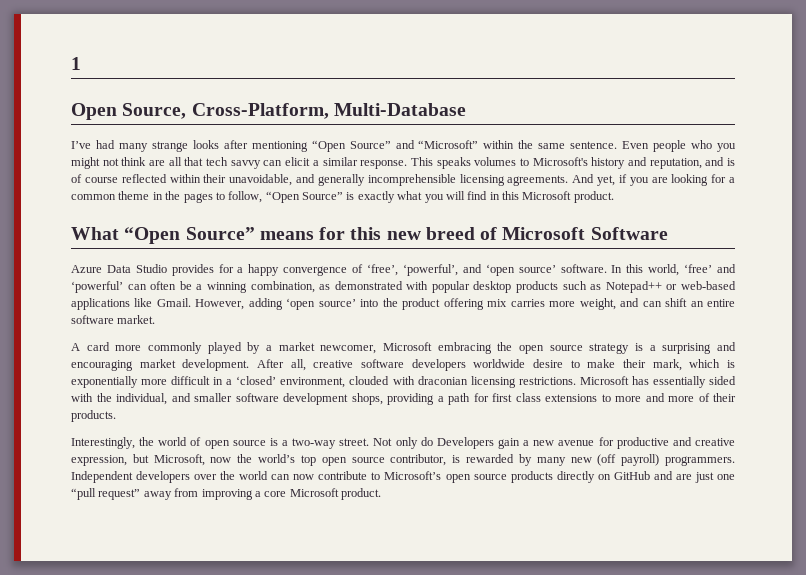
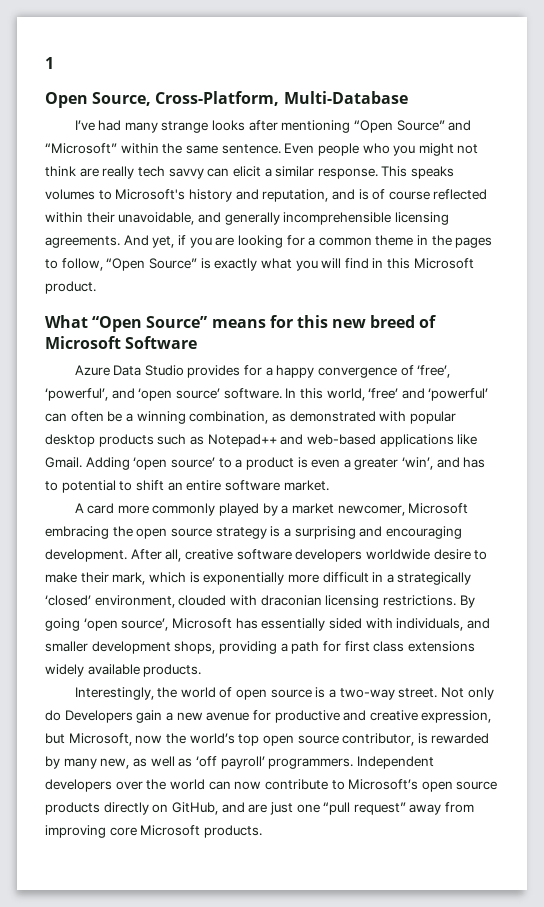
[168,157,204,166] all that -> [102,166,135,179] really
[666,284,678,290] or -> [280,434,304,445] and
[195,298,662,310] However, adding ‘open source’ into the product offering mix carries more weight, and can -> [85,457,486,470] [45,480,133,493] Adding ‘open source’ to a product is even a greater ‘win’, and has to potential to
[139,359,176,368] market -> (462, 532) none
(233, 382) none -> [397,572,472,585] strategically
(576, 381) none -> [459,595,475,608] [45,618,169,631] By going ‘open source’,
[96,393,167,405] the individual, -> [396,618,464,631] individuals,
[235,393,279,402] software -> (88, 646) none
[601,393,736,402] to more and more of their -> [45,664,140,677] widely available
[570,454,660,466] new (off payroll) -> [100,756,265,769] new, as well as ‘off payroll’
[613,471,650,480] GitHub -> [171,802,218,815] GitHub,
[254,491,261,497] a -> (106, 831) none
[341,488,381,500] product. -> [203,825,262,838] products.

